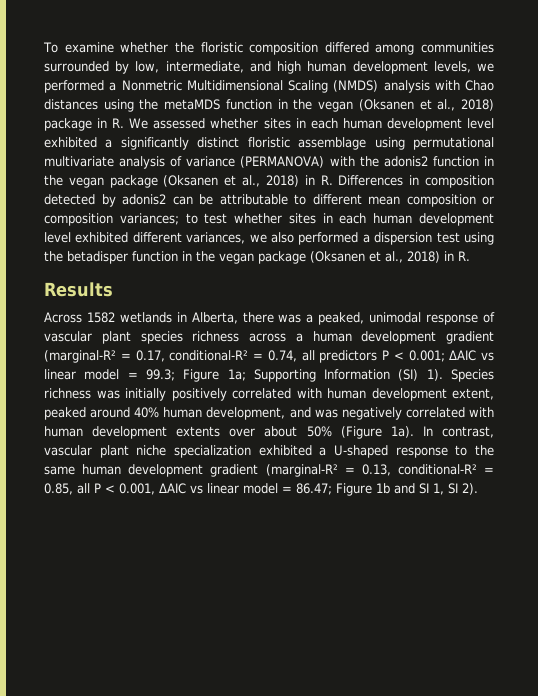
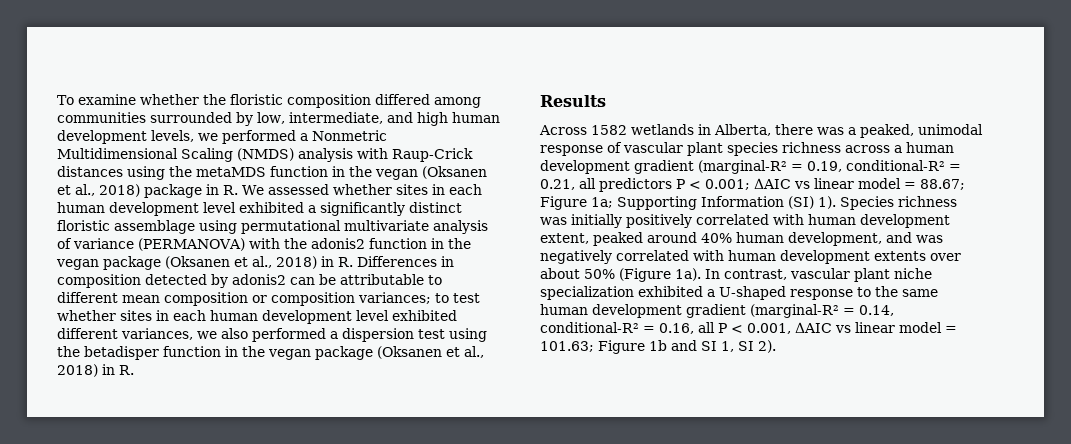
[465,80,494,91] Chao -> [392,148,473,162] Raup-Crick
[135,350,297,362] 0.17, conditional-R² = 0.74, -> [807,160,961,172] [540,179,575,190] 0.19, conditional-R² = 0.21,
[145,369,175,381] 99.3; -> [920,179,965,190] 88.67;
[361,464,494,476] [44,483,73,495] 0.13, conditional-R² = 0.85, -> [859,305,894,316] [540,322,694,334] 0.14, conditional-R² = 0.16,
[296,483,332,495] 86.47; -> [540,341,594,352] 101.63;

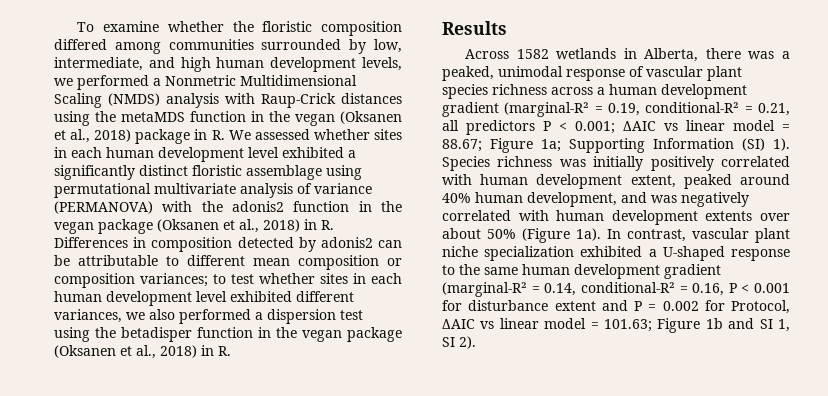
[698,322,791,334] all P < 0.001, -> [728,283,790,293] [442,300,790,314] P < 0.001 for disturbance extent and P = 0.002 for Protocol,

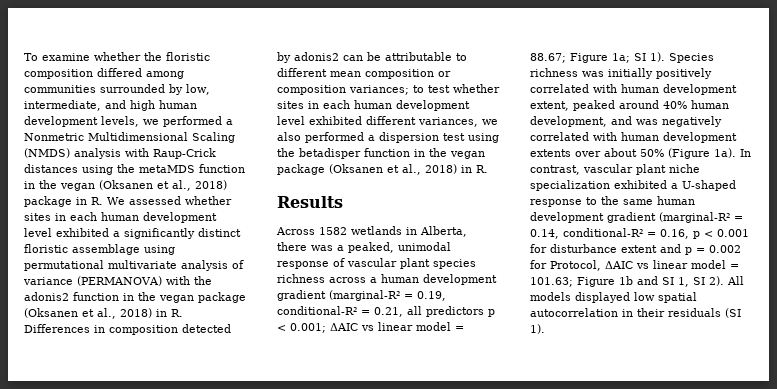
[543,121,551,131] P -> [488,309,495,317] p
[569,138,765,153] Supporting Information (SI) -> [634,53,646,61] SI
[728,283,737,293] P -> [693,231,700,239] p
[634,301,642,311] P -> [685,247,692,255] p
(476, 342) none -> [727,276,744,285] [530,292,697,303] [530,308,741,318] [530,324,545,334] All models displayed low spatial autocorrelation in their residuals (SI 1).

